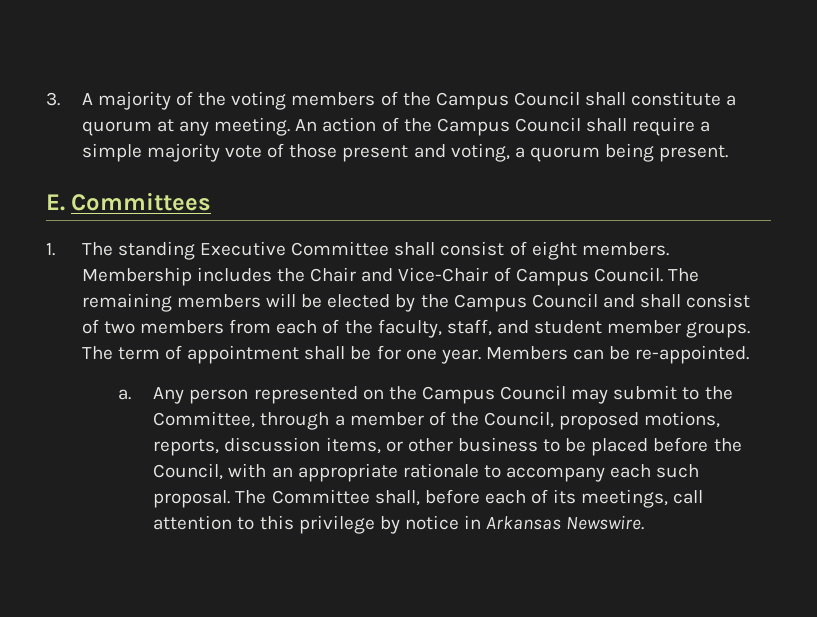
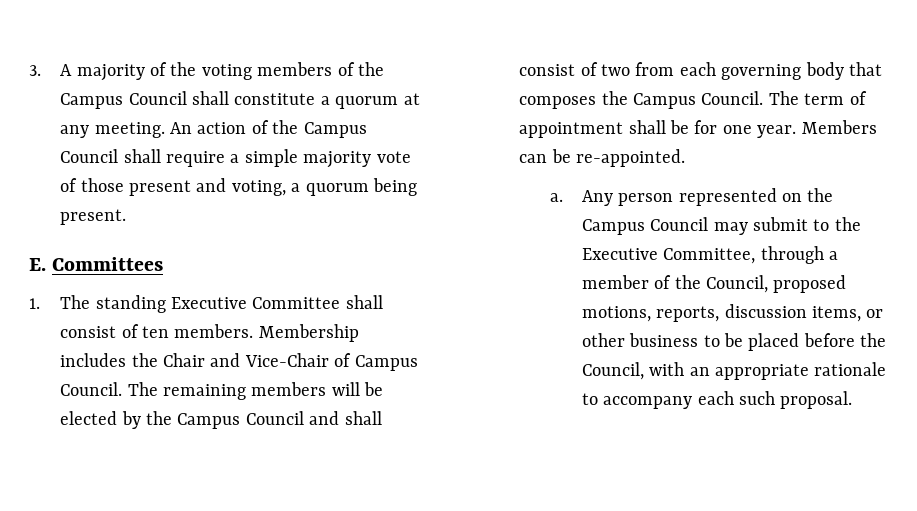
[531,241,577,260] eight -> [142,326,170,338] ten
[140,320,225,334] members -> (631, 70) none
[322,319,751,338] of the faculty, staff, and student member groups. -> [721,62,883,80] [519,91,764,109] governing body that composes the Campus Council.
(733, 393) none -> [581,248,658,260] Executive
[235,489,704,508] [153,515,645,534] The Committee shall, before each of its meetings, call attention to this privilege by notice in Arkansas Newswire. -> (853, 400) none

